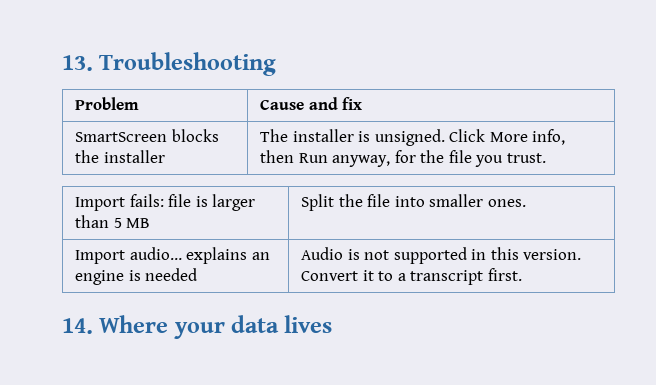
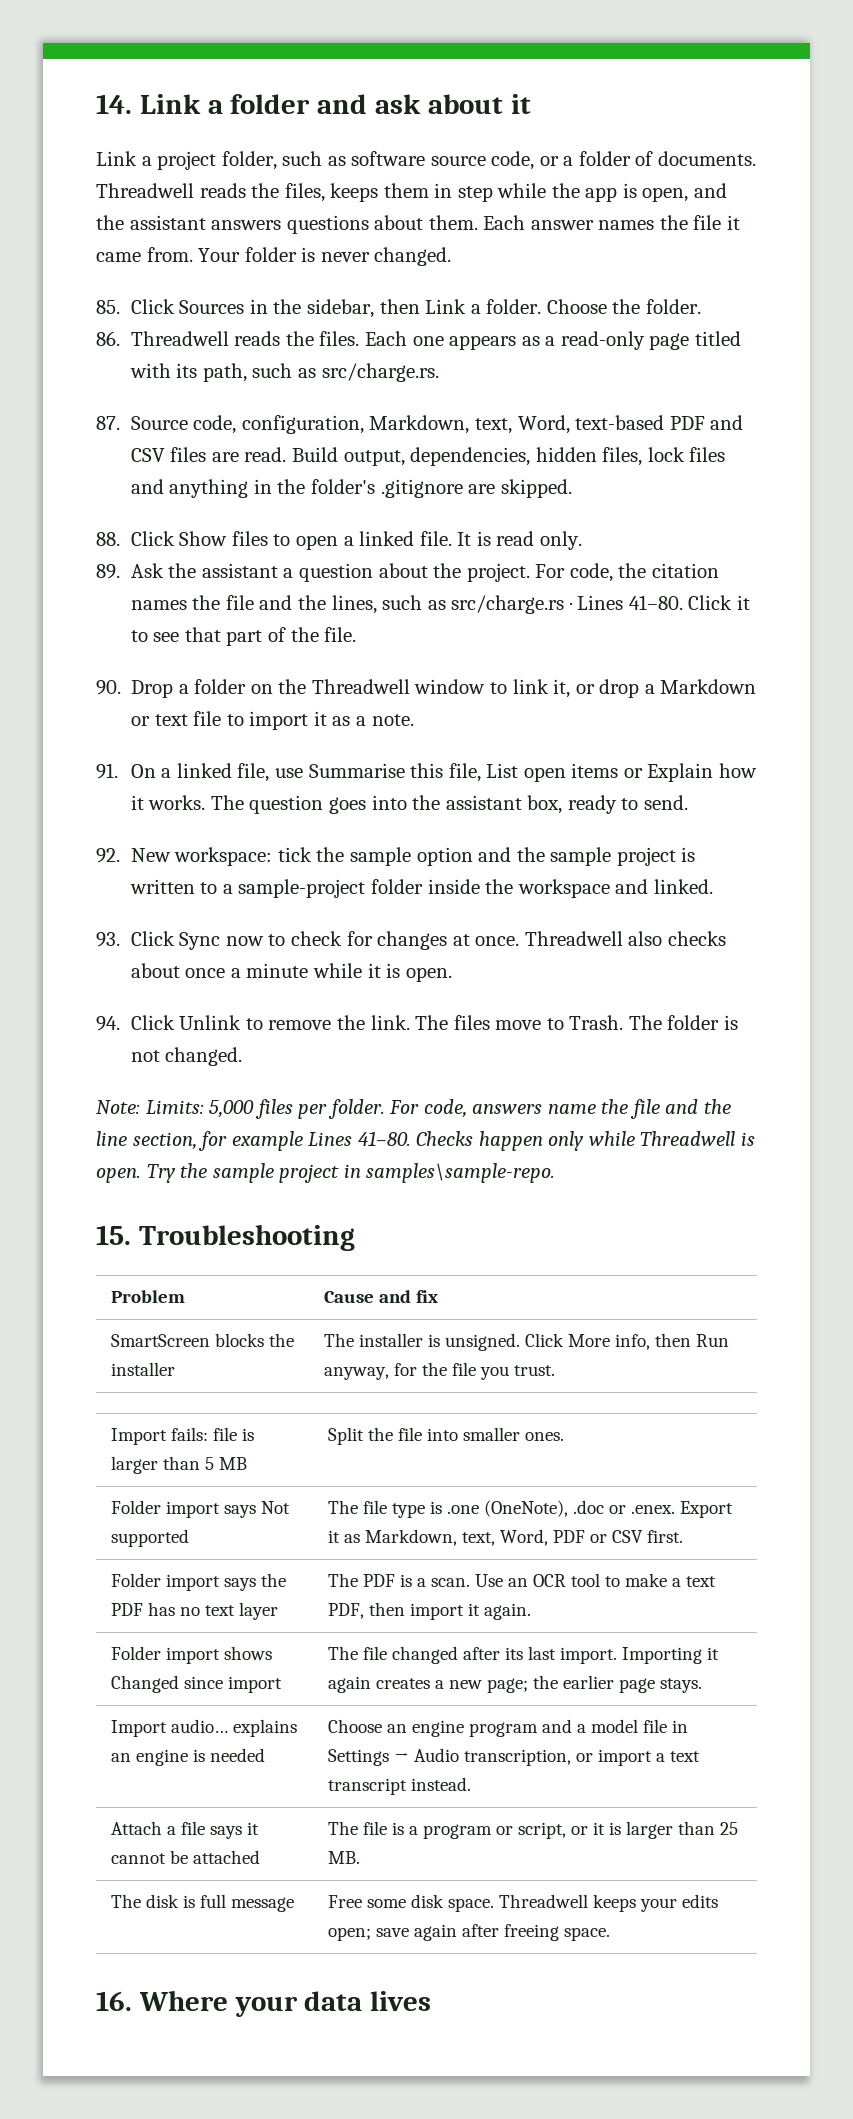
[62,55,93,71] 13. -> [96,94,531,114] [96,151,756,170] [96,183,727,202] [96,215,740,234] [96,247,452,266] [96,299,701,318] [96,331,741,350] [129,363,439,382] [96,415,744,434] [130,447,726,466] [130,479,572,498] [96,531,582,550] [96,563,719,582] [130,595,750,614] [130,627,357,646] [96,679,757,698] [131,711,414,730] [96,763,757,782] [130,795,688,814] [96,847,696,866] [129,879,713,898] [96,931,726,950] [130,963,452,982] [96,1015,738,1031] [130,1047,243,1066] [96,1099,731,1119] [96,1131,755,1151] [96,1163,556,1183] [96,1225,131,1245] 14. Link a folder and ask about it // Link a project folder, such as software source code, or a folder of documents. Threadwell reads the files, keeps them in step while the app is open, and the assistant answers questions about them. Each answer names the file it came from. Your folder is never changed. // 85. Click Sources in the sidebar, then Link a folder. Choose the folder. // 86. Threadwell reads the files. Each one appears as a read-only page titled with its path, such as src/charge.rs. // 87. Source code, configuration, Markdown, text, Word, text-based PDF and CSV files are read. Build output, dependencies, hidden files, lock files and anything in the folder's .gitignore are skipped. // 88. Click Show files to open a linked file. It is read only. // 89. Ask the assistant a question about the project. For code, the citation names the file and the lines, such as src/charge.rs · Lines 41–80. Click it to see that part of the file. // 90. Drop a folder on the Threadwell window to link it, or drop a Markdown or text file to import it as a note. // 91. On a linked file, use Summarise this file, List open items or Explain how it works. The question goes into the assistant box, ready to send. // 92. New workspace: tick the sample option and the sample project is written to a sample-project folder inside the workspace and linked. // 93. Click Sync now to check for changes at once. Threadwell also checks about once a minute while it is open. // 94. Click Unlink to remove the link. The files move to Trash. The folder is not changed. // Note: Limits: 5,000 files per folder. For code, answers name the file and the line section, for example Lines 41–80. Checks happen only while Threadwell is open. Try the sample project in samples\sample-repo. // 15.
(526, 203) none -> [110,1500,290,1518] [110,1529,189,1547] [327,1500,733,1518] [327,1529,683,1546] [110,1573,286,1591] [110,1602,278,1620] [327,1573,716,1587] [327,1602,531,1620] [110,1646,272,1664] [110,1675,282,1693] [327,1646,719,1664] [327,1675,702,1693] // Folder import says Not supported | The file type is .one (OneNote), .doc or .enex. Export it as Markdown, text, Word, PDF or CSV first. // Folder import says the PDF has no text layer | The PDF is a scan. Use an OCR tool to make a text PDF, then import it again. // Folder import shows Changed since import | The file changed after its last import. Importing it again creates a new page; the earlier page stays.
[301,247,582,264] [301,268,522,285] [62,318,93,334] Audio is not supported in this version. Convert it to a transcript first. // 14. -> [327,1719,688,1737] [327,1748,700,1766] [327,1777,471,1795] [110,1821,259,1839] [110,1850,260,1864] [327,1821,738,1839] [327,1851,360,1864] [110,1894,294,1912] [327,1894,718,1912] [327,1924,610,1941] [96,1991,132,2011] Choose an engine program and a model file in Settings → Audio transcription, or import a text transcript instead. // Attach a file says it cannot be attached | The file is a program or script, or it is larger than 25 MB. // The disk is full message | Free some disk space. Threadwell keeps your edits open; save again after freeing space. // 16.

